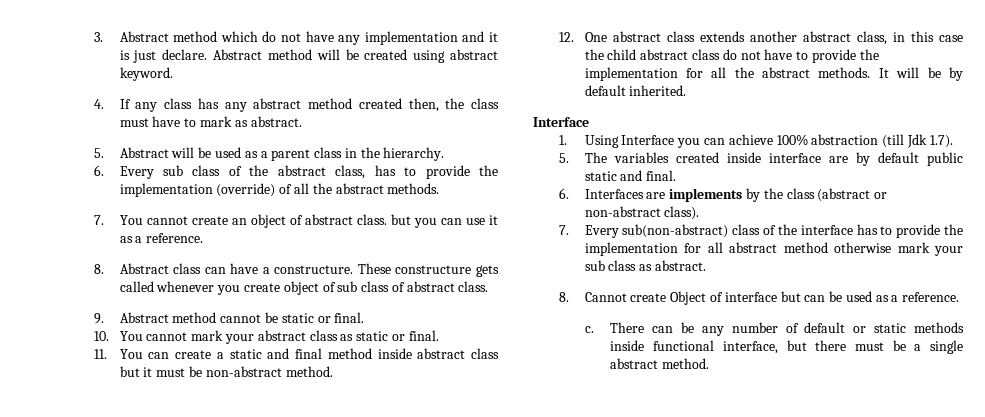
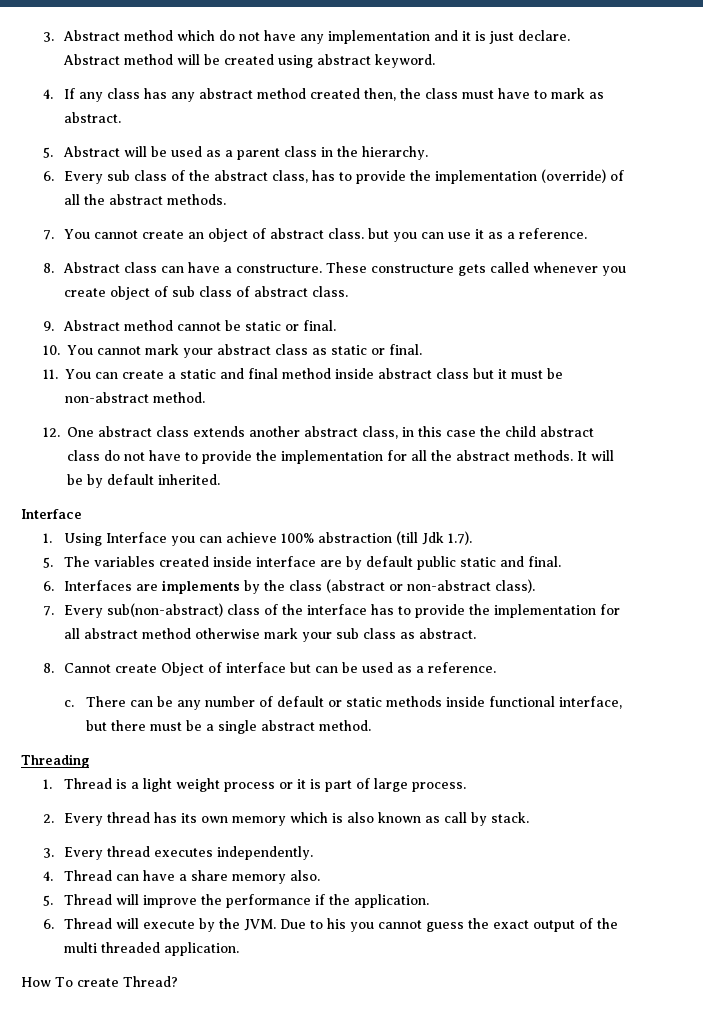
(710, 363) none -> [21,754,89,768] [42,778,467,792] [42,812,530,826] [42,846,314,860] [42,870,321,884] [42,894,430,908] [42,918,619,932] [64,942,240,956] [21,976,178,987] // Threading // 1. Thread is a light weight process or it is part of large process. // 2. Every thread has its own memory which is also known as call by stack. // 3. Every thread executes independently. // 4. Thread can have a share memory also. // 5. Thread will improve the performance if the application. // 6. Thread will execute by the JVM. Due to his you cannot guess the exact output of the multi threaded application. // How To create Thread?

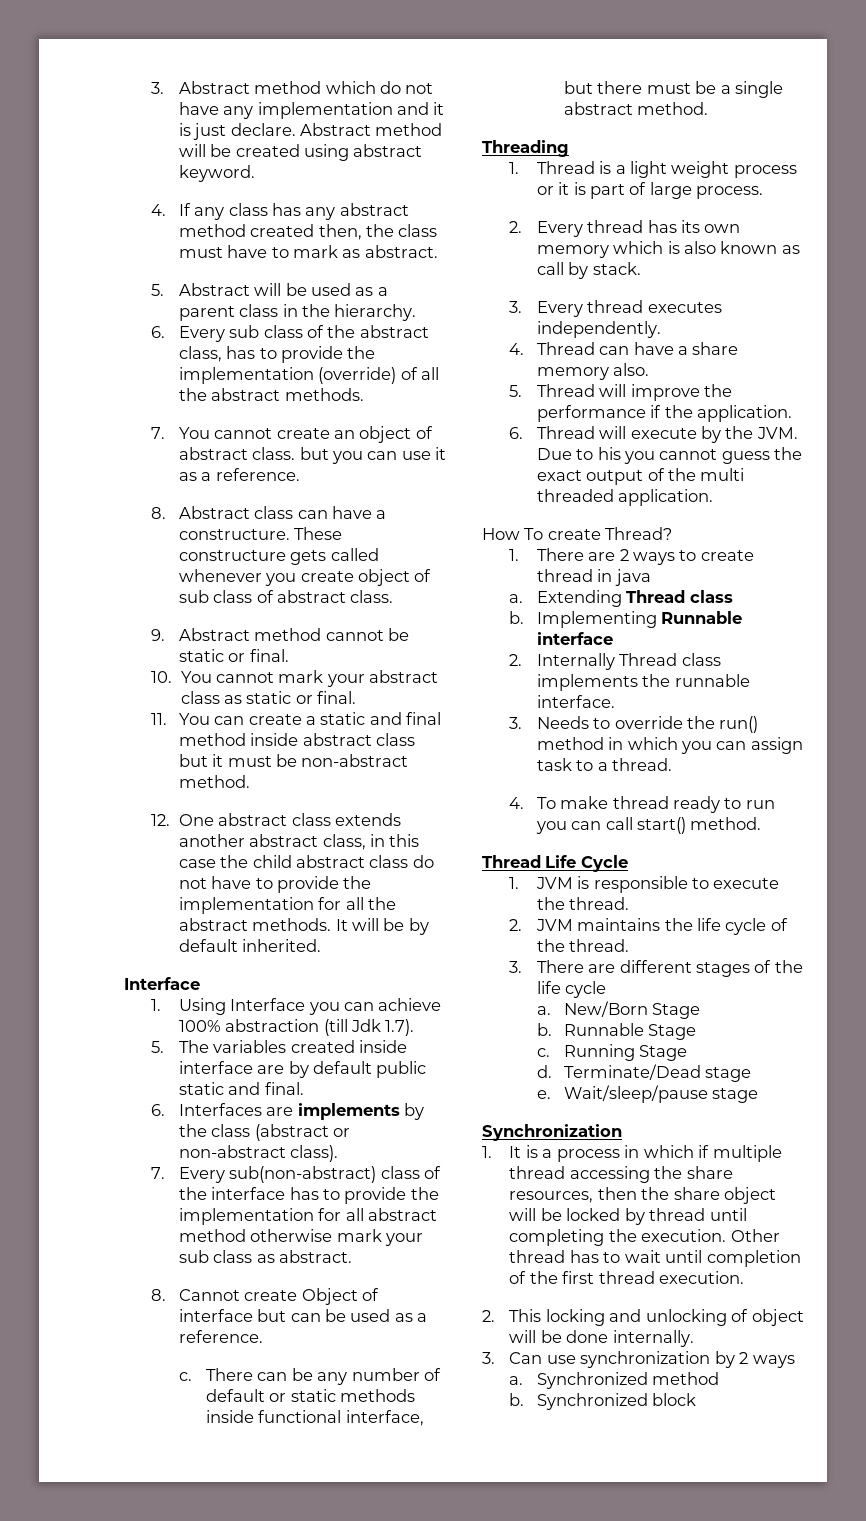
(178, 981) none -> [509,548,754,565] [536,569,651,586] [509,590,733,607] [509,611,743,628] [536,632,613,645] [509,653,721,670] [536,674,750,691] [536,695,615,708] [509,716,759,733] [536,737,803,754] [536,758,672,771] [509,796,775,813] [535,817,762,834] [482,855,628,872] [509,876,780,893] [536,897,630,910] [509,918,788,935] [536,939,630,952] [509,960,803,977] [536,981,607,998] [536,1001,701,1019] [536,1023,697,1040] [536,1044,688,1061] [536,1064,752,1082] [536,1085,759,1103] [482,1124,622,1141] [482,1145,782,1162] [509,1166,733,1183] [509,1187,777,1204] [509,1208,747,1225] [509,1229,780,1246] [509,1250,801,1267] [509,1271,745,1284] [482,1309,804,1326] [509,1330,694,1347] [482,1351,795,1368] [509,1372,720,1389] [509,1393,697,1410] // 1. There are 2 ways to create thread in java // a. Extending Thread class // b. Implementing Runnable interface // 2. Internally Thread class implements the runnable interface. // 3. Needs to override the run() method in which you can assign task to a thread. // 4. To make thread ready to run you can call start() method. // Thread Life Cycle // 1. JVM is responsible to execute the thread. // 2. JVM maintains the life cycle of the thread. // 3. There are different stages of the life cycle // a. New/Born Stage // b. Runnable Stage // c. Running Stage // d. Terminate/Dead stage // e. Wait/sleep/pause stage // Synchronization // 1. It is a process in which if multiple thread accessing the share resources, then the share object will be locked by thread until completing the execution. Other thread has to wait until completion of the first thread execution. // 2. This locking and unlocking of object will be done internally. // 3. Can use synchronization by 2 ways // a. Synchronized method // b. Synchronized block

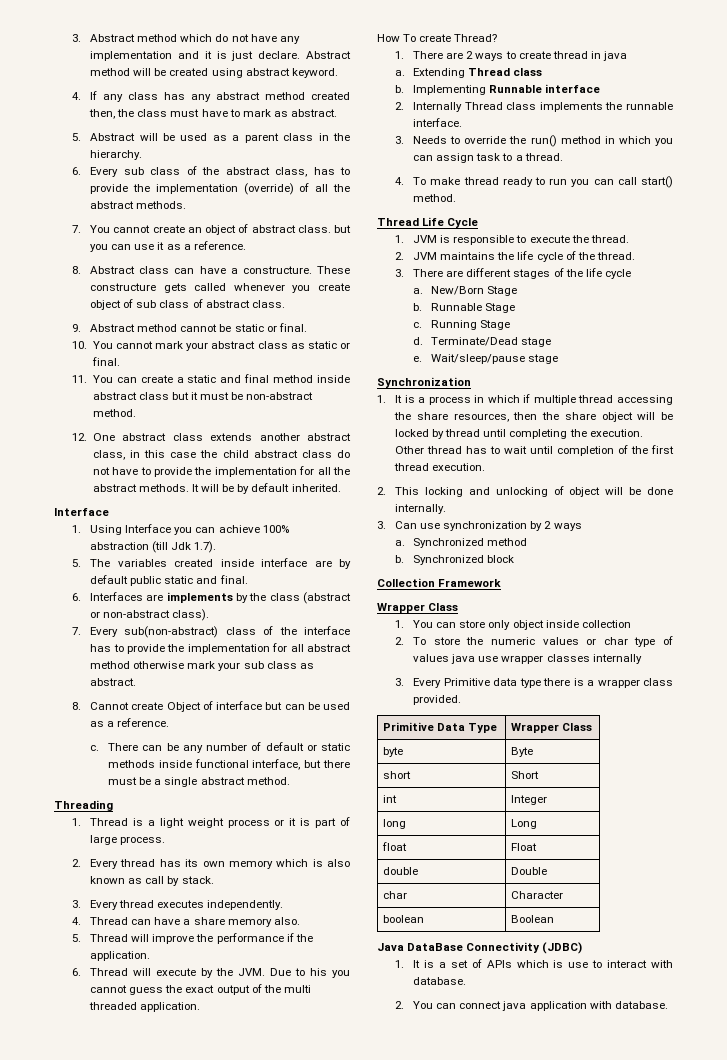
(697, 1399) none -> [377,578,502,587] [377,603,459,613] [395,620,631,630] [395,636,673,647] [413,654,642,664] [395,678,673,688] [413,695,462,705] [382,722,497,733] [510,723,592,733] [382,747,403,757] [510,747,533,757] [382,771,411,779] [510,771,539,779] [382,795,397,803] [510,795,547,805] [382,819,406,829] [510,819,537,829] [381,842,407,851] [510,843,537,851] [382,867,418,875] [510,867,547,875] [382,891,407,899] [510,891,563,899] [382,915,424,923] [510,915,554,923] [377,942,583,954] [395,959,673,968] [413,977,467,985] [395,1001,668,1011] // Collection Framework // Wrapper Class // 1. You can store only object inside collection // 2. To store the numeric values or char type of values java use wrapper classes internally // 3. Every Primitive data type there is a wrapper class provided. // Primitive Data Type | Wrapper Class // byte | Byte // short | Short // int | Integer // long | Long // float | Float // double | Double // char | Character // boolean | Boolean // Java DataBase Connectivity (JDBC) // 1. It is a set of APIs which is use to interact with database. // 2. You can connect java application with database.

